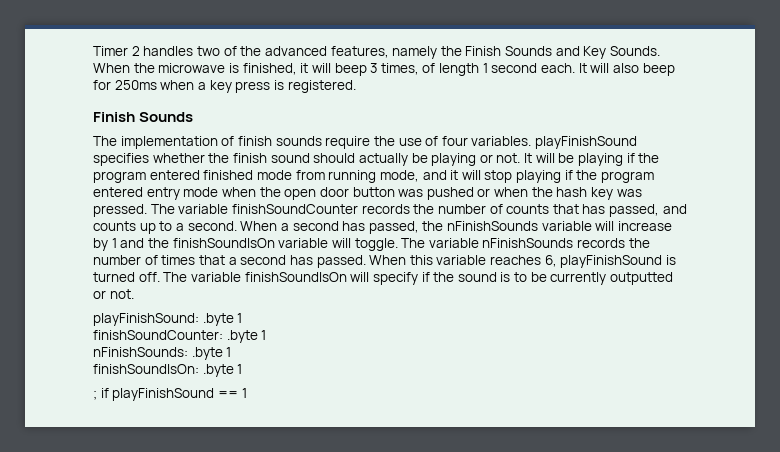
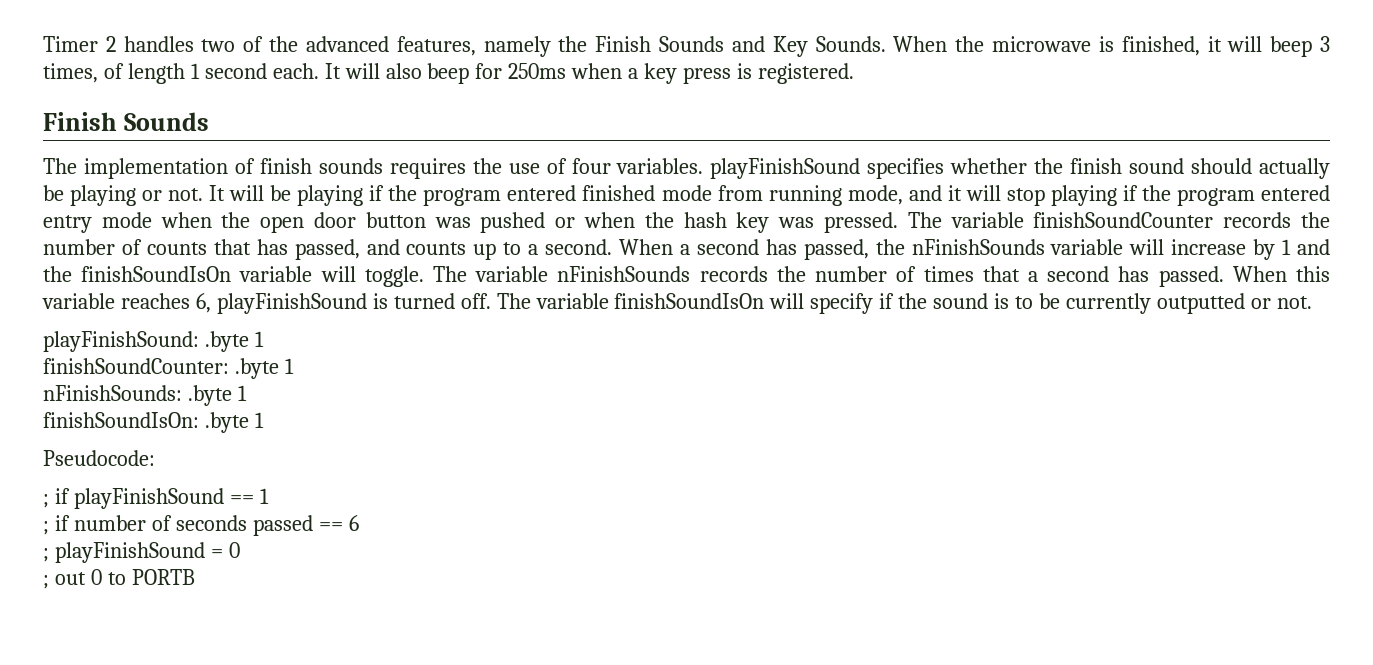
[325,136,371,149] require -> [389,158,466,179] requires
(243, 369) none -> [43,450,155,466] // Pseudocode:
(247, 393) none -> [43,515,359,536] [43,542,240,563] [43,569,195,589] // ; if number of seconds passed == 6 // ; playFinishSound = 0 // ; out 0 to PORTB

